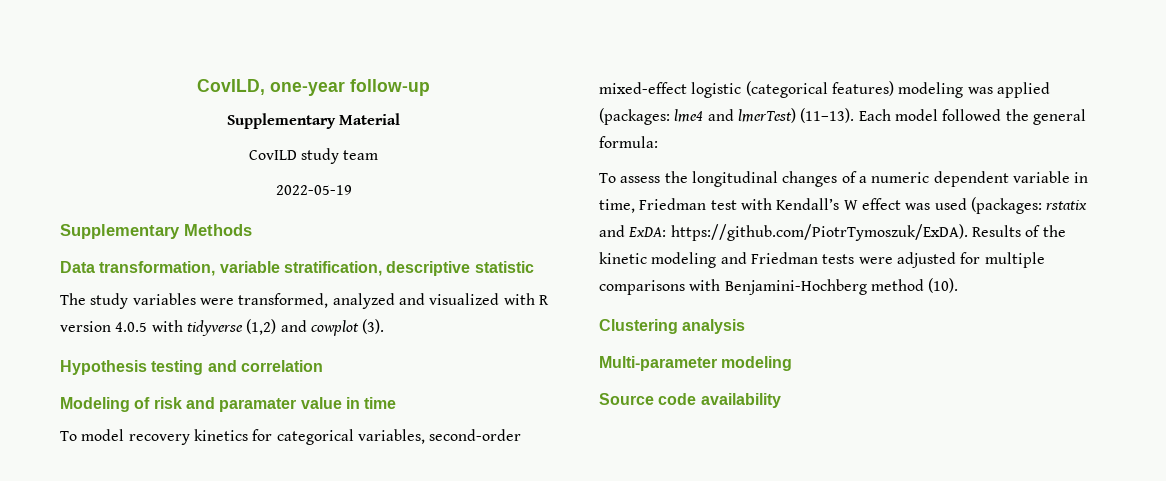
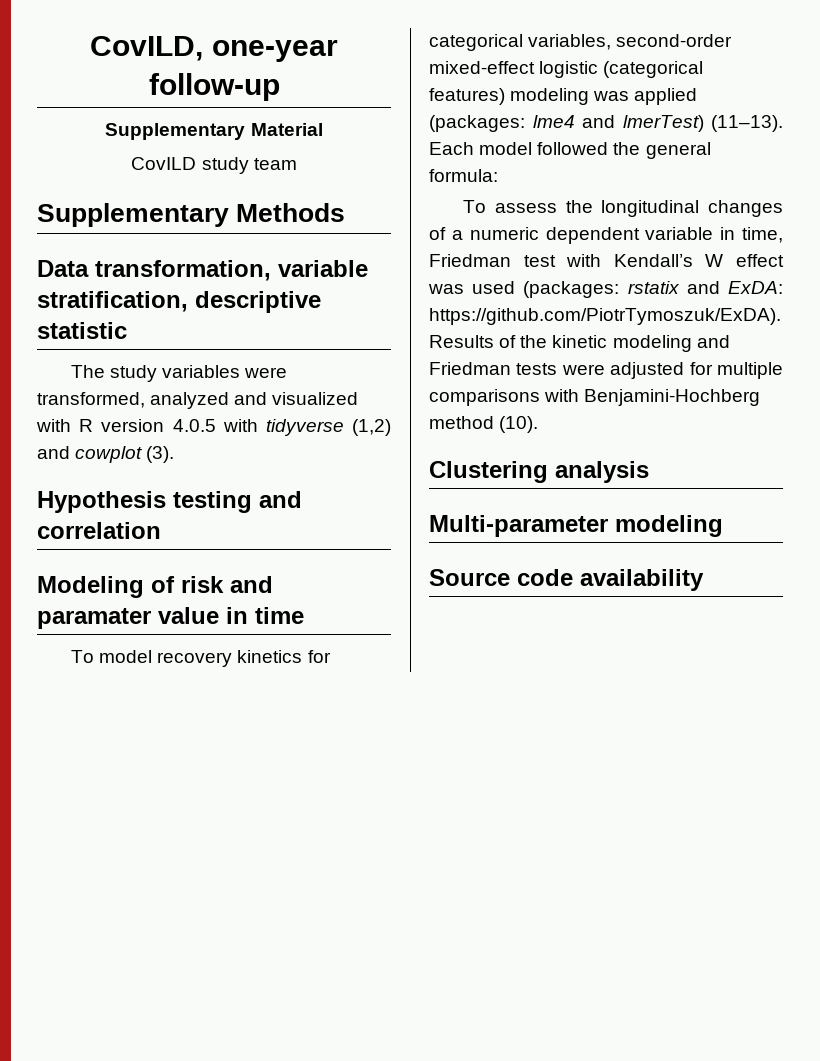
[275,185,352,195] // 2022-05-19 -> (297, 164) none

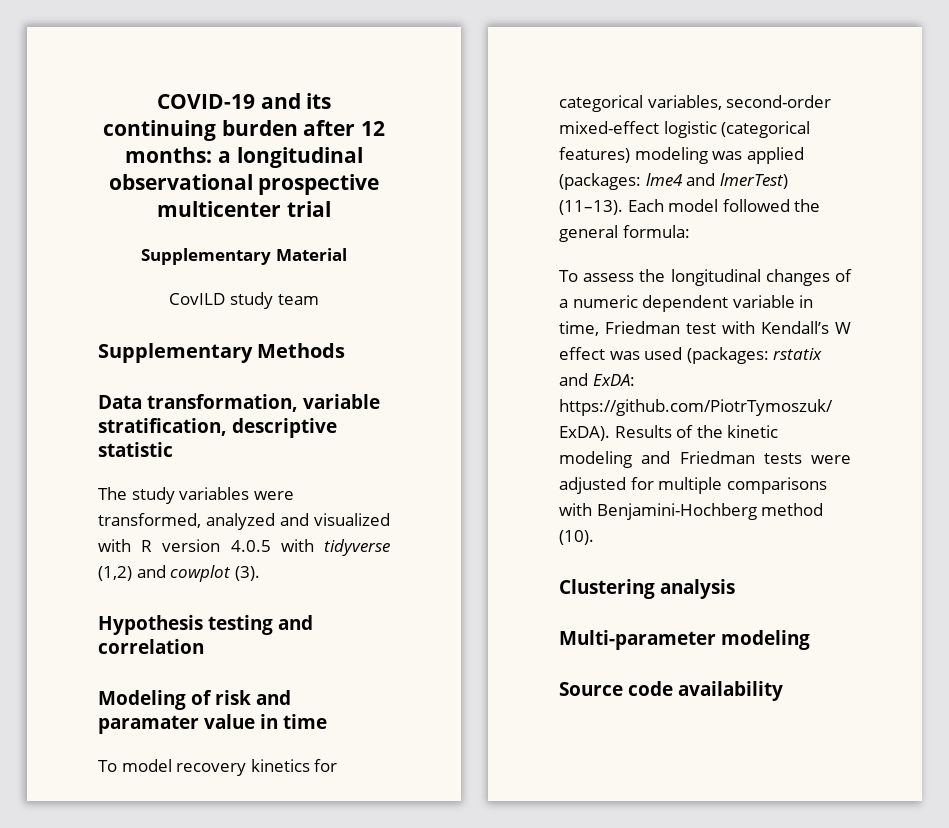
[90,36,338,62] [148,73,280,101] CovILD, one-year follow-up -> [156,93,332,109] [103,120,385,141] [125,147,363,168] [108,174,380,195] [157,201,331,217] COVID-19 and its continuing burden after 12 months: a longitudinal observational prospective multicenter trial

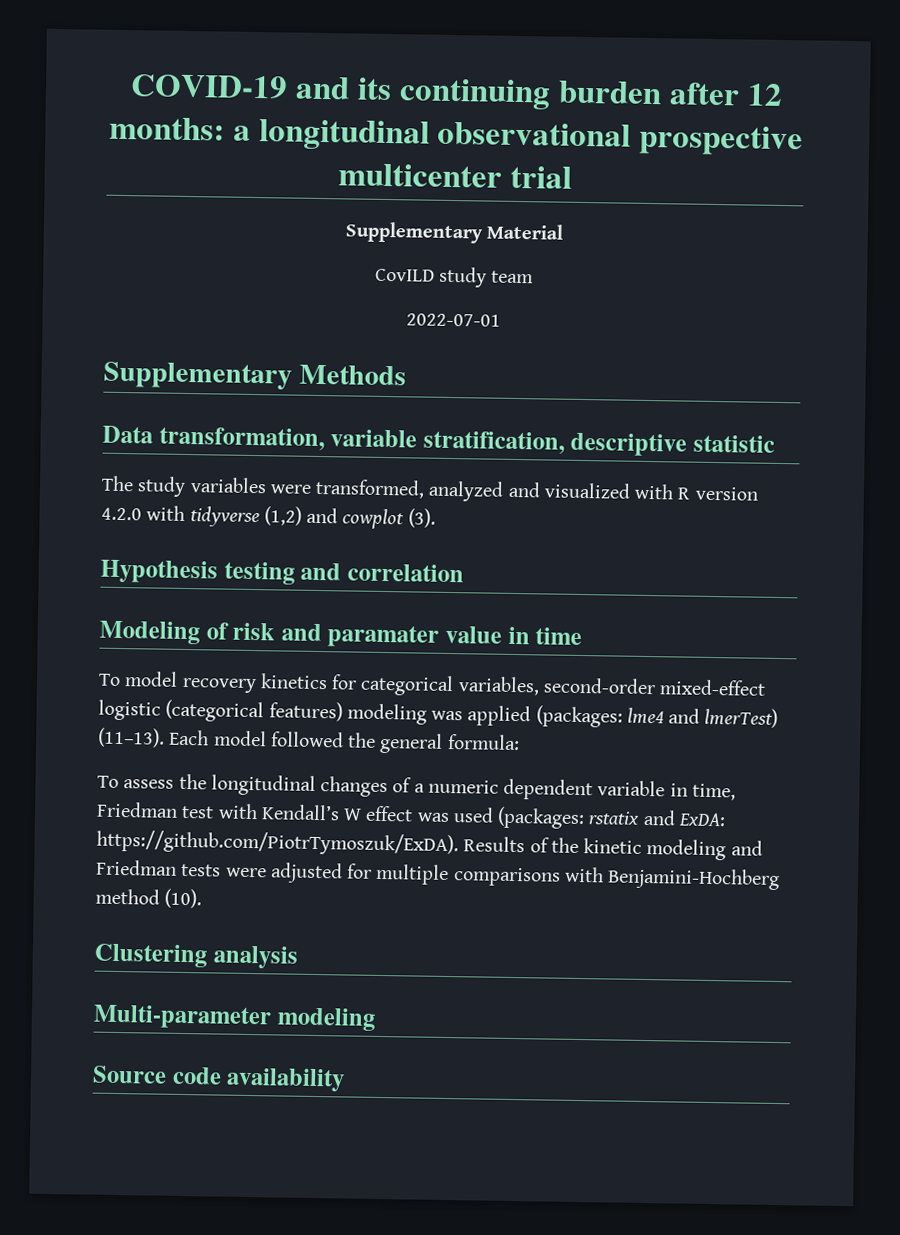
(319, 299) none -> [405,313,501,327] // 2022-07-01
[230,540,271,552] 4.0.5 -> [101,507,142,521] 4.2.0

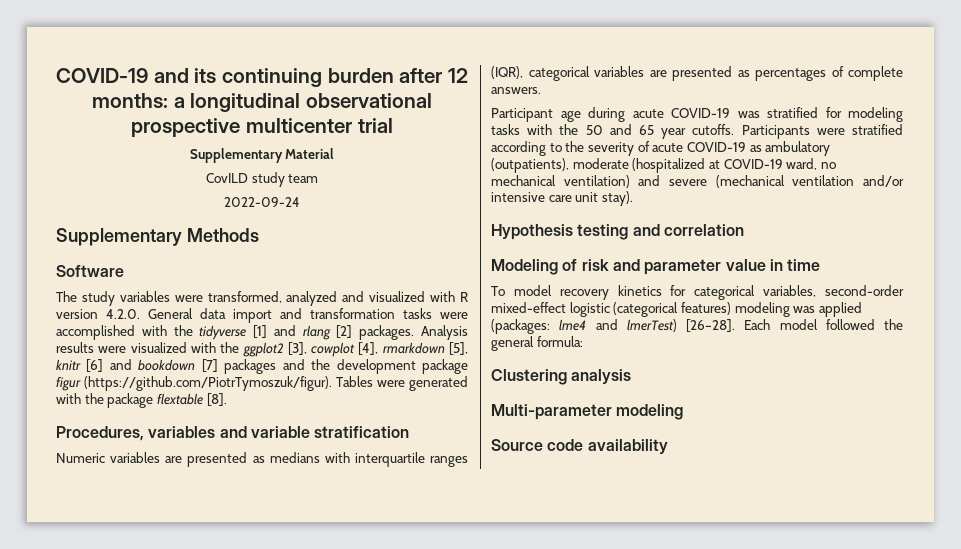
[405,313,501,327] 2022-07-01 -> [224,197,300,207] 2022-09-24
[102,425,776,457] Data transformation, variable stratification, descriptive statistic -> [56,265,124,277] Software
[101,505,436,530] 4.2.0 with tidyverse (1,2) and cowplot (3). -> [106,308,468,323] [56,325,468,340] [56,342,469,357] [56,359,469,374] [56,376,468,391] [56,393,227,408] [56,426,410,441] [56,452,468,467] [491,66,903,81] [491,87,541,94] [491,107,903,122] [491,124,903,139] [491,141,831,156] [491,158,836,173] [491,175,904,188] [491,191,633,206] 4.2.0. General data import and transformation tasks were accomplished with the tidyverse [1] and rlang [2] packages. Analysis results were visualized with the ggplot2 [3], cowplot [4], rmarkdown [5], knitr [6] and bookdown [7] packages and the development package figur (https://github.com/PiotrTymoszuk/figur). Tables were generated with the package flextable [8]. // Procedures, variables and variable stratification // Numeric variables are presented as medians with interquartile ranges (IQR), categorical variables are presented as percentages of complete answers. // Participant age during acute COVID-19 was stratified for modeling tasks with the 50 and 65 year cutoffs. Participants were stratified according to the severity of acute COVID-19 as ambulatory (outpatients), moderate (hospitalized at COVID-19 ward, no mechanical ventilation) and severe (mechanical ventilation and/or intensive care unit stay).
[327,624,440,648] paramater -> [644,259,722,275] parameter
[97,727,165,748] (11–13). -> [685,319,735,332] [26–28].
[97,773,736,801] [96,801,726,830] [96,829,763,861] [96,859,781,891] [95,888,203,909] // To assess the longitudinal changes of a numeric dependent variable in time, Friedman test with Kendall’s W effect was used (packages: rstatix and ExDA: https://github.com/PiotrTymoszuk/ExDA). Results of the kinetic modeling and Friedman tests were adjusted for multiple comparisons with Benjamini-Hochberg method (10). -> (583, 341) none

